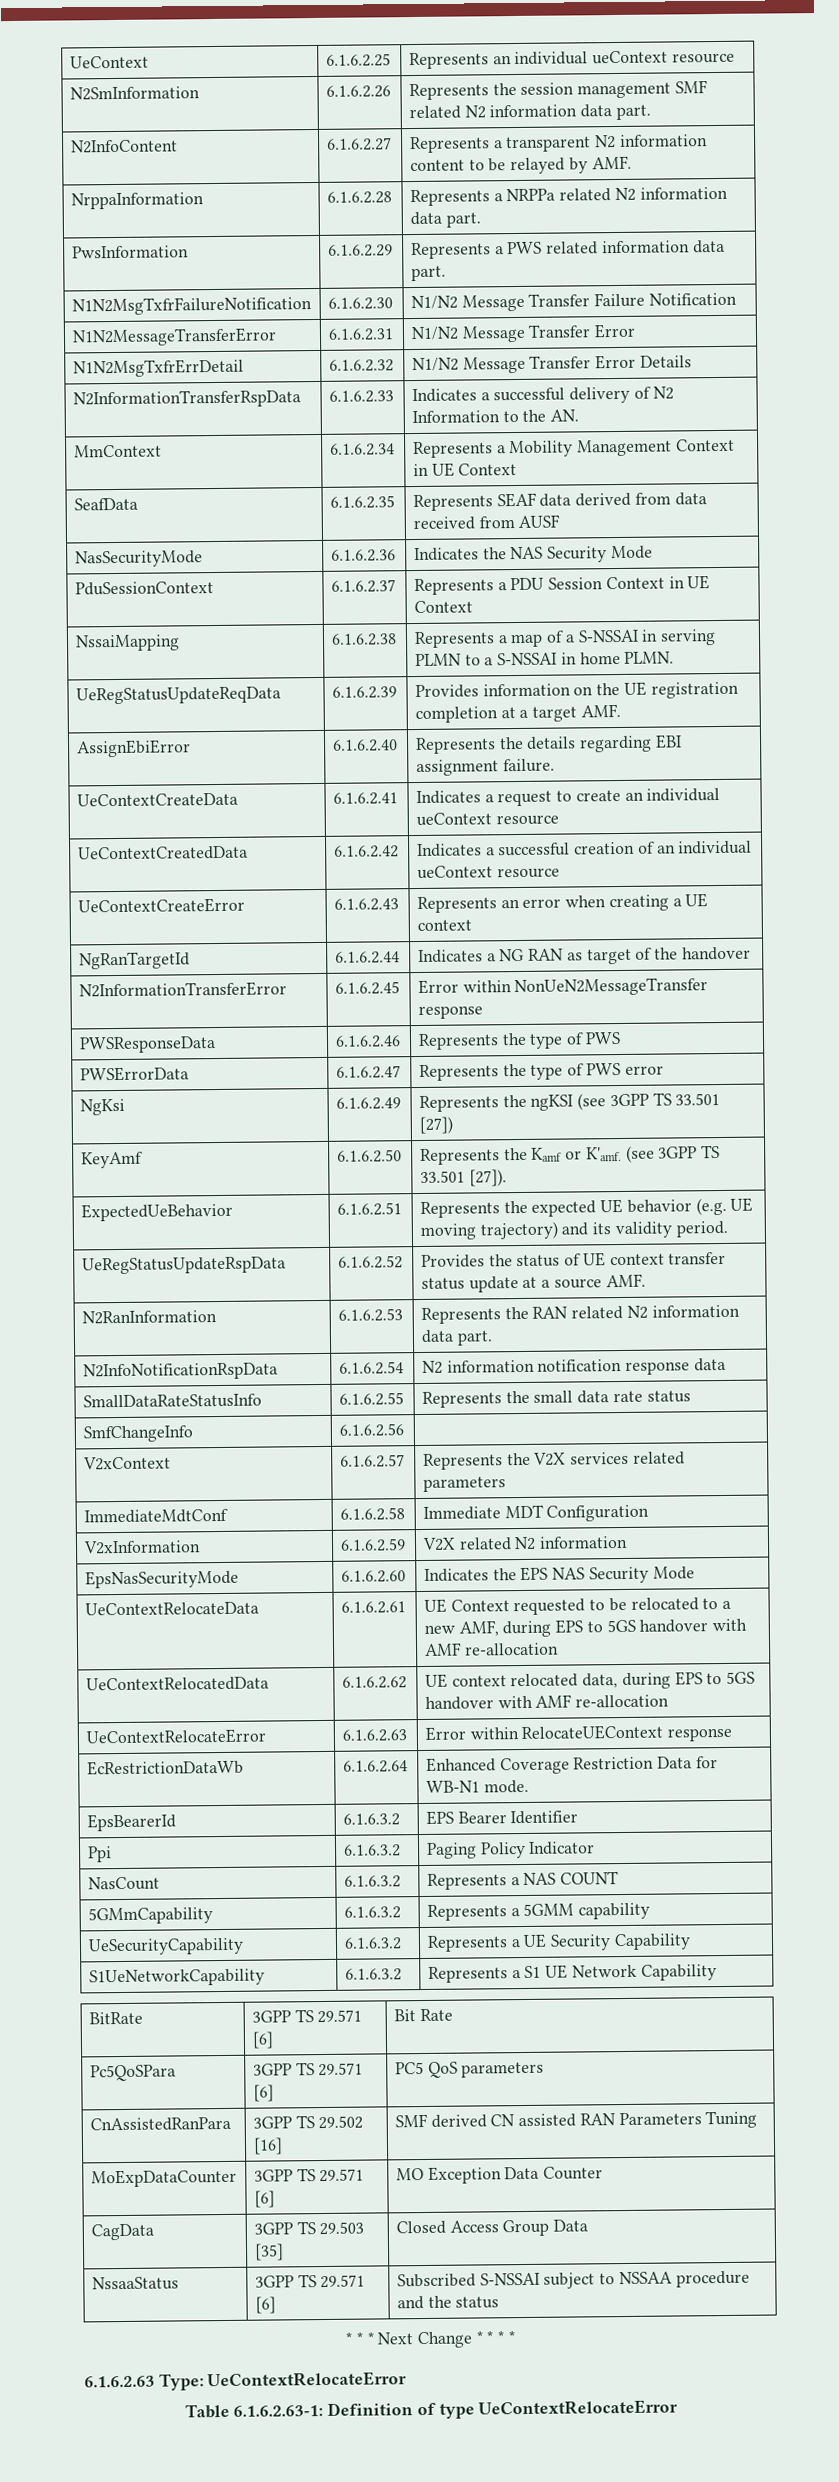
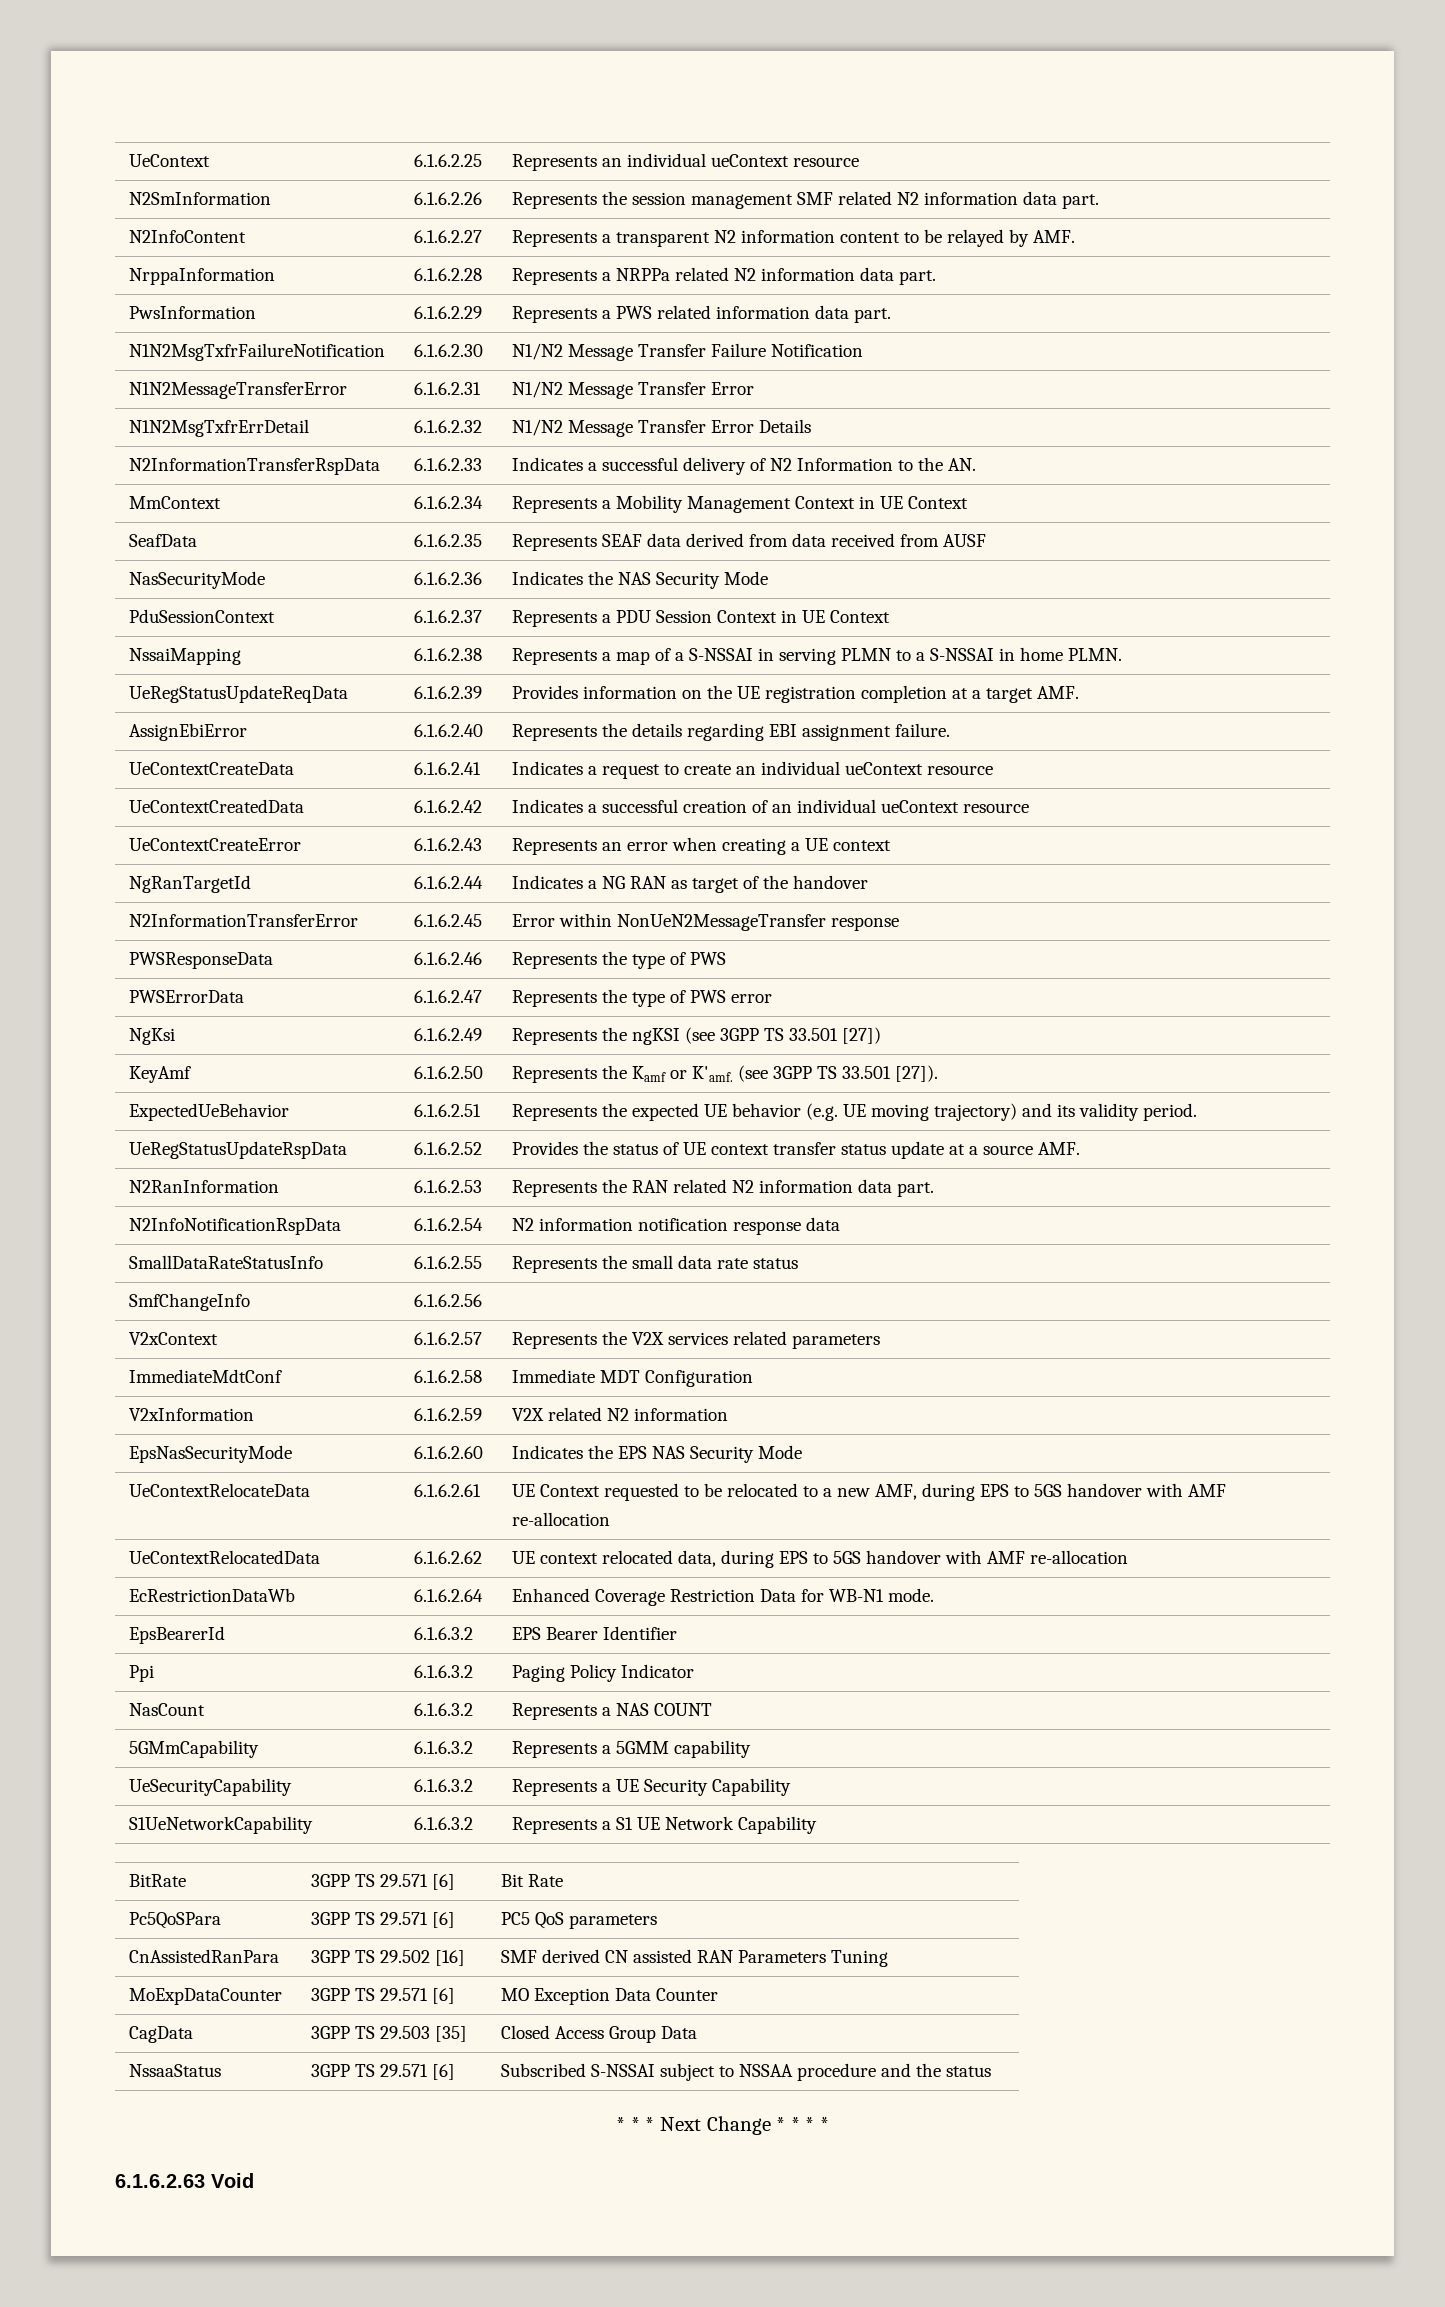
[85,1728,266,1745] [341,1729,407,1742] [424,1724,733,1742] // UeContextRelocateError | 6.1.6.2.63 | Error within RelocateUEContext response -> (1129, 1557) none
[158,2371,408,2391] [184,2399,679,2419] Type: UeContextRelocateError // Table 6.1.6.2.63-1: Definition of type UeContextRelocateError -> [211,2173,254,2188] Void

